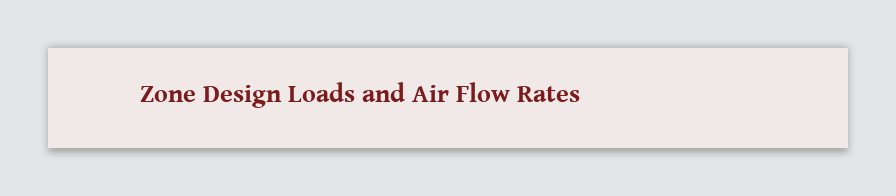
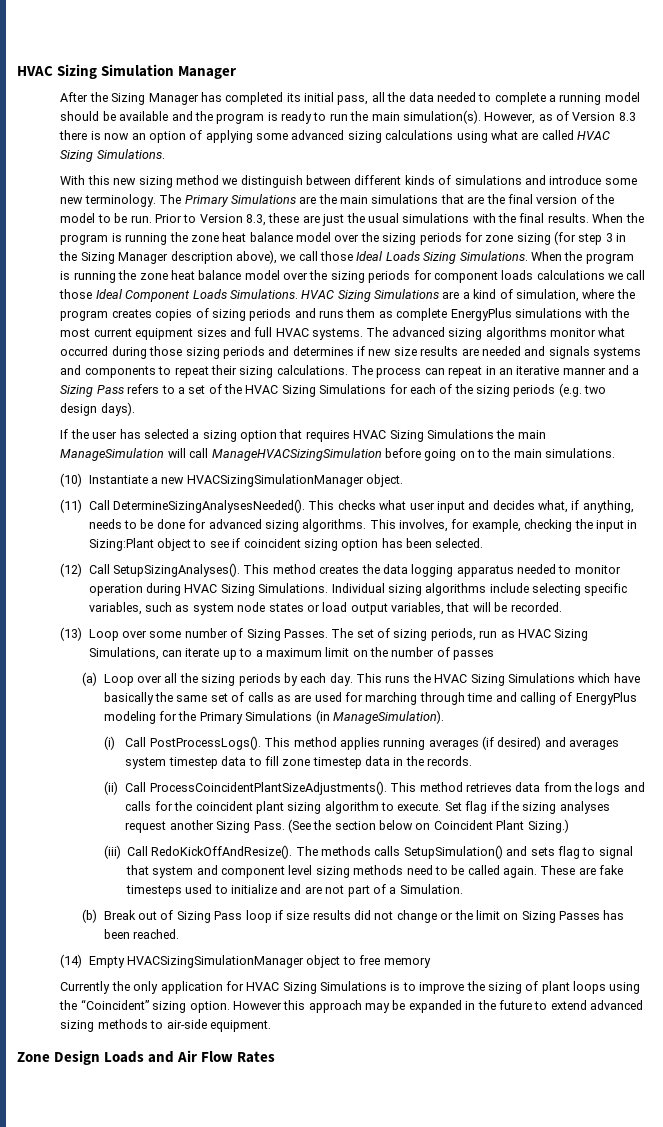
(140, 94) none -> [17,64,237,79] [60,92,640,105] [60,110,636,124] [59,130,610,143] [60,149,165,162] [60,175,637,188] [60,194,614,207] [60,213,644,226] [60,231,627,245] [59,250,634,264] [60,270,646,283] [59,289,635,302] [60,308,629,321] [60,327,626,340] [60,346,641,359] [60,365,640,378] [60,383,607,397] [60,402,135,416] [60,429,546,442] [60,448,616,461] [60,473,404,487] [60,499,634,513] [88,519,638,532] [88,538,484,551] [60,563,621,577] [88,583,628,596] [88,602,562,615] [60,627,589,641] [88,647,495,660] [82,672,640,686] [103,692,637,705] [103,710,444,724] [103,736,620,750] [125,756,473,769] [103,781,645,795] [125,801,610,814] [125,819,569,833] [103,845,633,859] [125,865,624,878] [125,884,463,897] [82,909,625,923] [103,929,180,939] [60,954,431,968] [60,981,641,994] [59,999,643,1013] [60,1019,271,1032] HVAC Sizing Simulation Manager // After the Sizing Manager has completed its initial pass, all the data needed to complete a running model should be available and the program is ready to run the main simulation(s). However, as of Version 8.3 there is now an option of applying some advanced sizing calculations using what are called HVAC Sizing Simulations. // With this new sizing method we distinguish between different kinds of simulations and introduce some new terminology. The Primary Simulations are the main simulations that are the final version of the model to be run. Prior to Version 8.3, these are just the usual simulations with the final results. When the program is running the zone heat balance model over the sizing periods for zone sizing (for step 3 in the Sizing Manager description above), we call those Ideal Loads Sizing Simulations. When the program is running the zone heat balance model over the sizing periods for component loads calculations we call those Ideal Component Loads Simulations. HVAC Sizing Simulations are a kind of simulation, where the program creates copies of sizing periods and runs them as complete EnergyPlus simulations with the most current equipment sizes and full HVAC systems. The advanced sizing algorithms monitor what occurred during those sizing periods and determines if new size results are needed and signals systems and components to repeat their sizing calculations. The process can repeat in an iterative manner and a Sizing Pass refers to a set of the HVAC Sizing Simulations for each of the sizing periods (e.g. two design days). // If the user has selected a sizing option that requires HVAC Sizing Simulations the main ManageSimulation will call ManageHVACSizingSimulation before going on to the main simulations. // (10) Instantiate a new HVACSizingSimulationManager object. // (11) Call DetermineSizingAnalysesNeeded(). This checks what user input and decides what, if anything, needs to be done for advanced sizing algorithms. This involves, for example, checking the input in Sizing:Plant object to see if coincident sizing option has been selected. // (12) Call SetupSizingAnalyses(). This method creates the data logging apparatus needed to monitor operation during HVAC Sizing Simulations. Individual sizing algorithms include selecting specific variables, such as system node states or load output variables, that will be recorded. // (13) Loop over some number of Sizing Passes. The set of sizing periods, run as HVAC Sizing Simulations, can iterate up to a maximum limit on the number of passes // (a) Loop over all the sizing periods by each day. This runs the HVAC Sizing Simulations which have basically the same set of calls as are used for marching through time and calling of EnergyPlus modeling for the Primary Simulations (in ManageSimulation). // (i) Call PostProcessLogs(). This method applies running averages (if desired) and averages system timestep data to fill zone timestep data in the records. // (ii) Call ProcessCoincidentPlantSizeAdjustments(). This method retrieves data from the logs and calls for the coincident plant sizing algorithm to execute. Set flag if the sizing analyses request another Sizing Pass. (See the section below on Coincident Plant Sizing.) // (iii) Call RedoKickOffAndResize(). The methods calls SetupSimulation() and sets flag to signal that system and component level sizing methods need to be called again. These are fake timesteps used to initialize and are not part of a Simulation. // (b) Break out of Sizing Pass loop if size results did not change or the limit on Sizing Passes has been reached. // (14) Empty HVACSizingSimulationManager object to free memory // Currently the only application for HVAC Sizing Simulations is to improve the sizing of plant loops using the “Coincident” sizing option. However this approach may be expanded in the future to extend advanced sizing methods to air-side equipment. //

